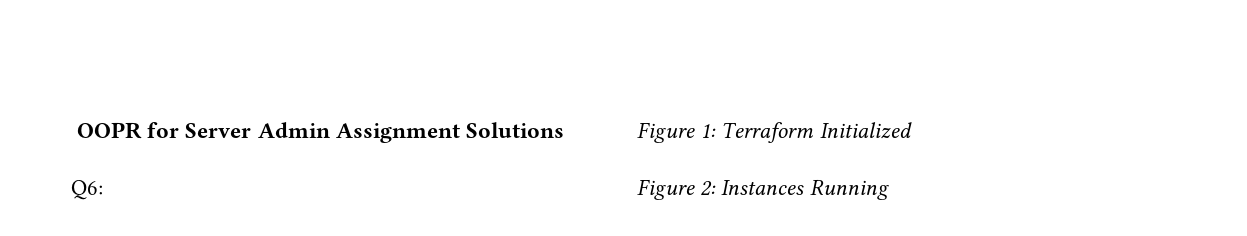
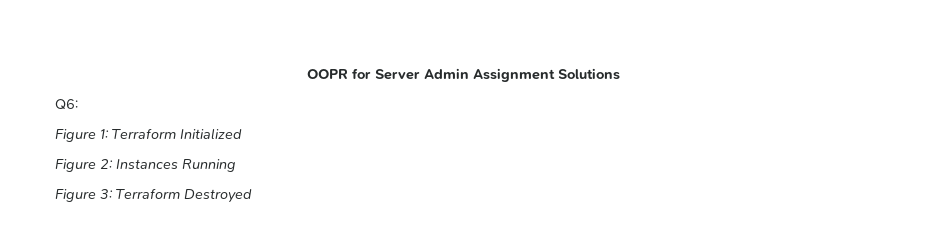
(889, 189) none -> [55,188,252,203] // Figure 3: Terraform Destroyed

